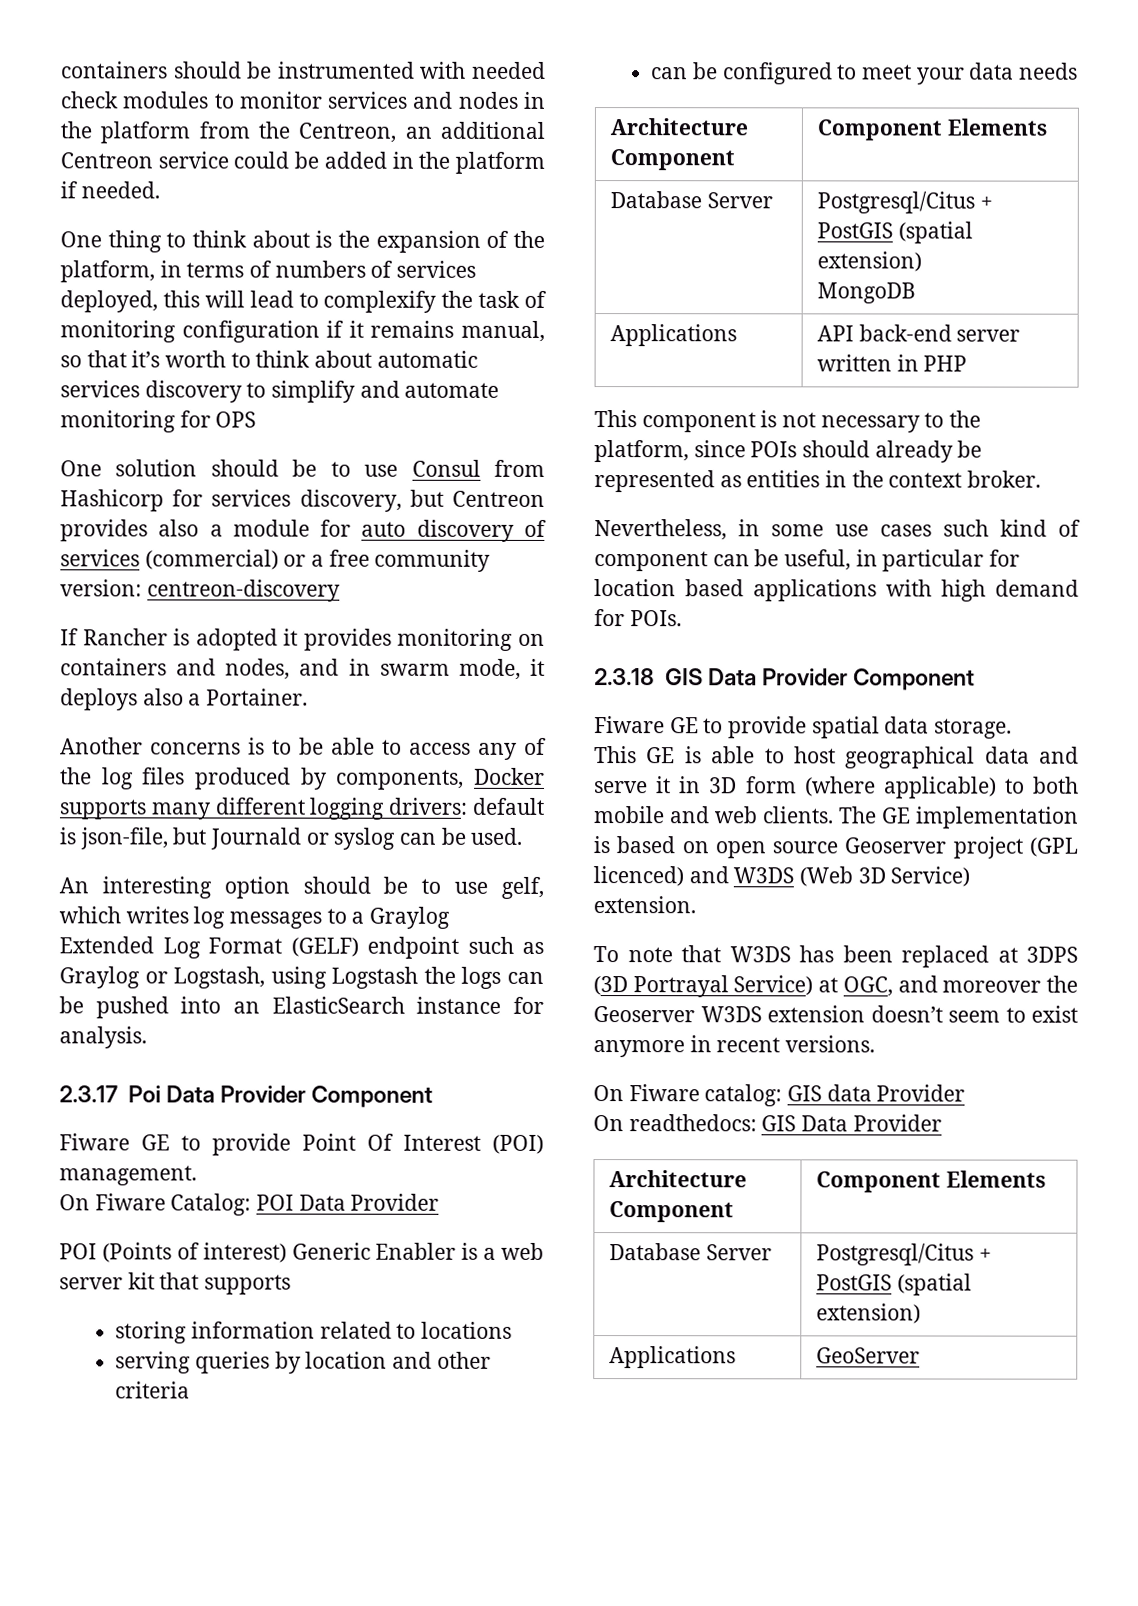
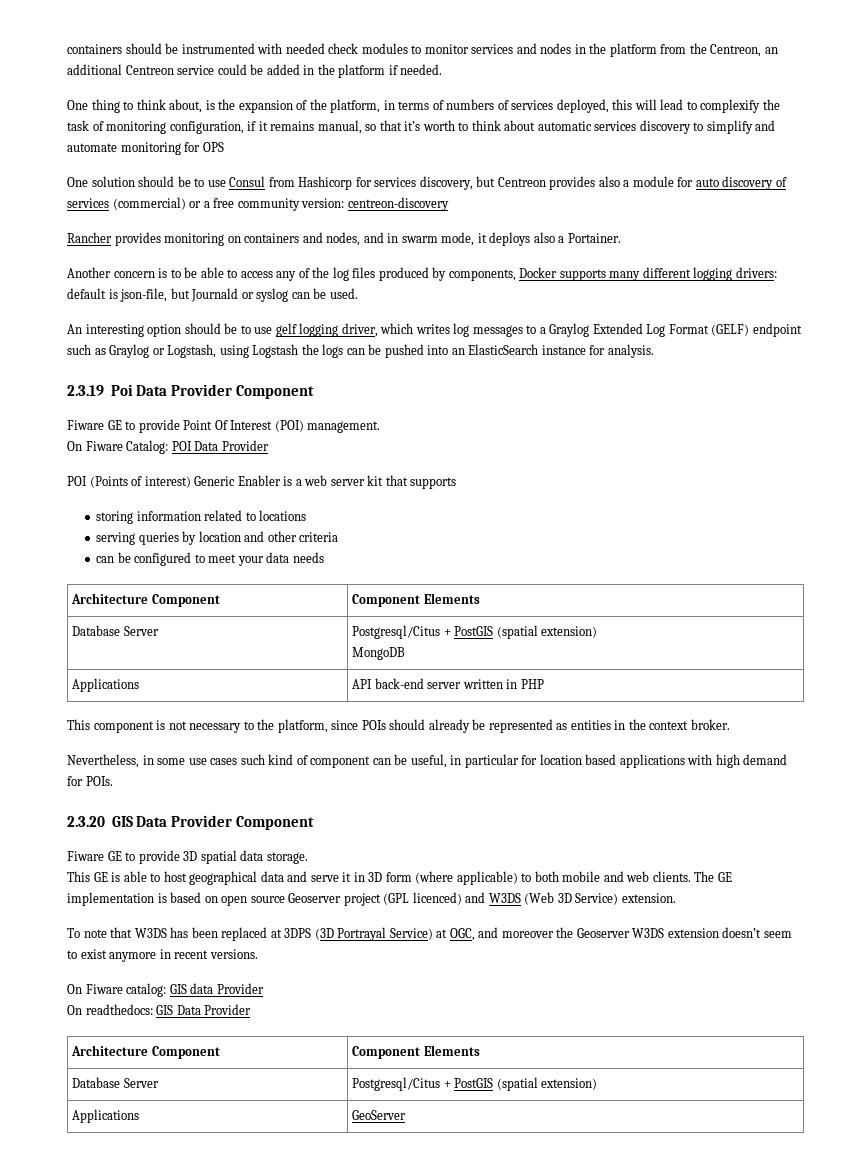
[251,230,310,248] about -> [169,99,203,113] about,
[181,320,320,343] configuration -> [169,121,244,134] configuration,
[60,628,299,651] If Rancher is adopted it -> [67,232,112,243] Rancher
[150,742,241,755] concerns -> [113,271,155,278] concern
[500,876,544,899] gelf, -> [275,323,378,337] gelf logging driver,
[59,1085,118,1103] 2.3.17 -> [67,385,104,396] 2.3.19
[594,668,655,686] 2.3.18 -> [67,816,105,827] 2.3.20
(808, 727) none -> [183,851,198,861] 3D

